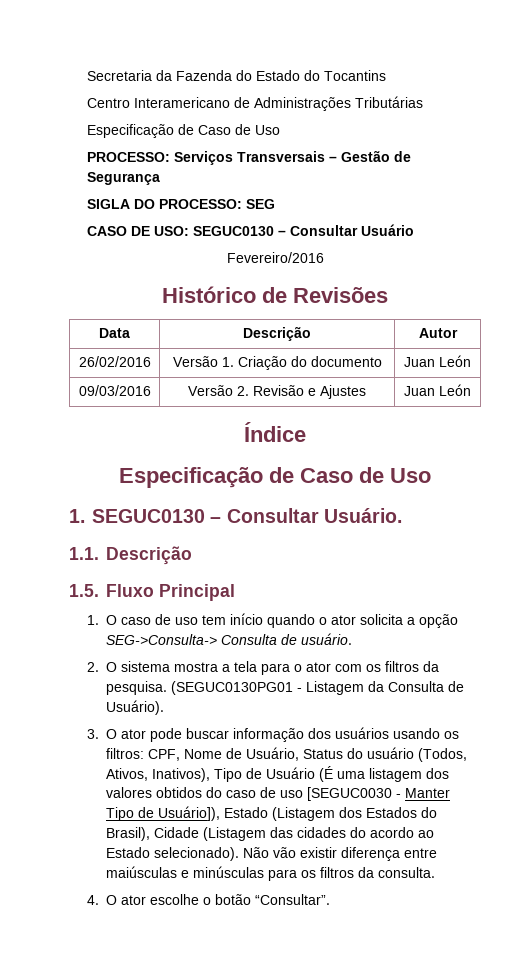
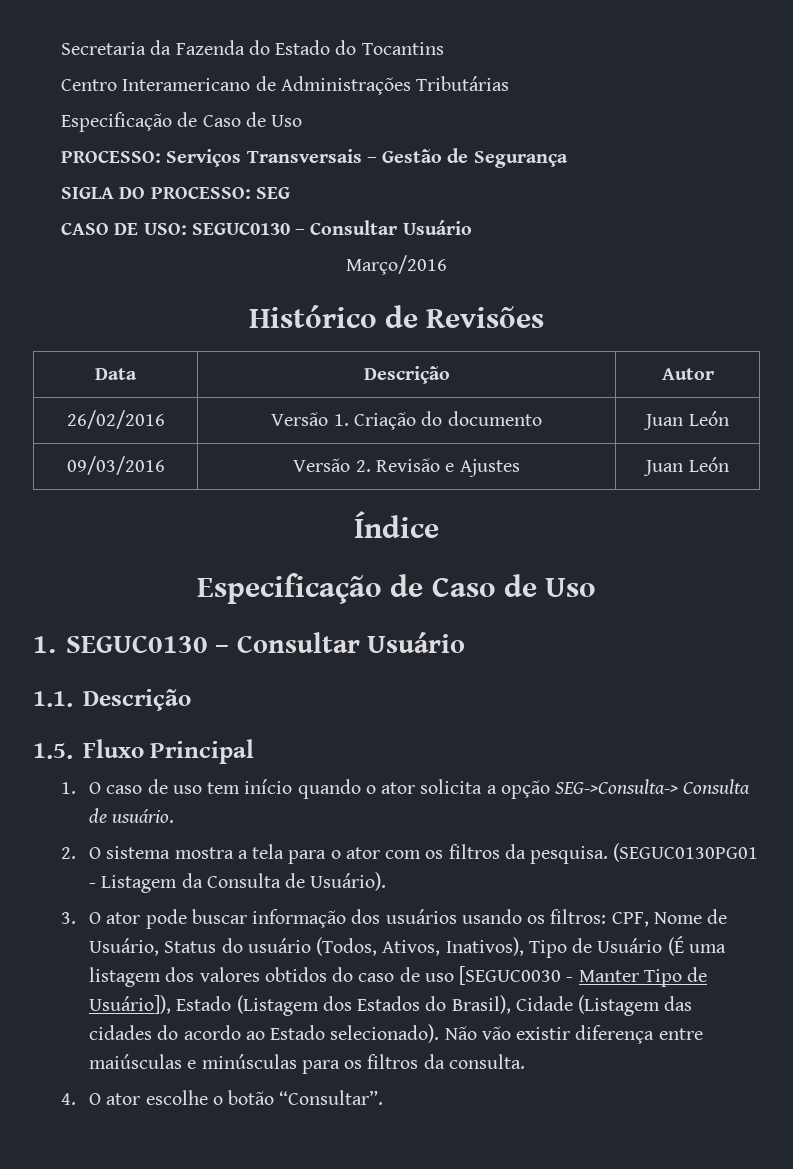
[226,252,324,263] Fevereiro/2016 -> [346,255,447,275] Março/2016
[323,508,402,523] Usuário. -> [367,632,466,653] Usuário

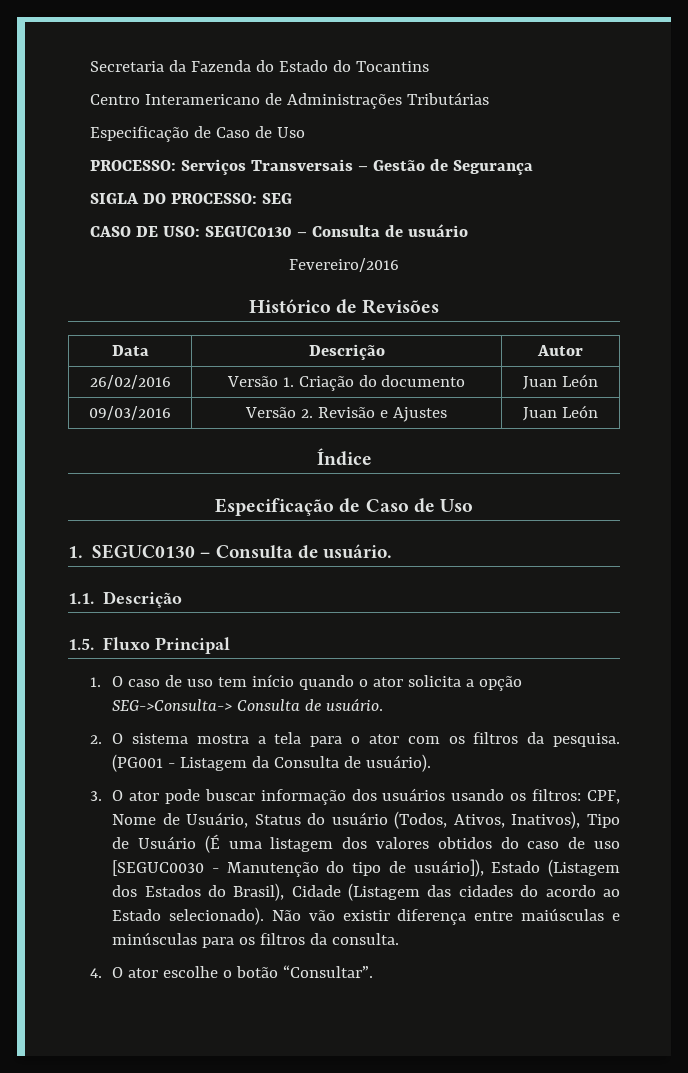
[310,220,472,235] [346,255,447,275] Consultar Usuário // Março/2016 -> [312,224,469,237] [289,258,399,272] Consulta de usuário // Fevereiro/2016
[236,632,466,653] Consultar Usuário -> [215,544,392,559] Consulta de usuário.
[613,843,759,862] (SEGUC0130PG01 -> [112,754,164,772] (PG001
[310,872,387,891] Usuário). -> [366,754,432,772] usuário).
[578,967,708,987] [88,995,171,1014] Manter Tipo de Usuário]), -> [226,859,484,877] Manutenção do tipo de usuário]),

